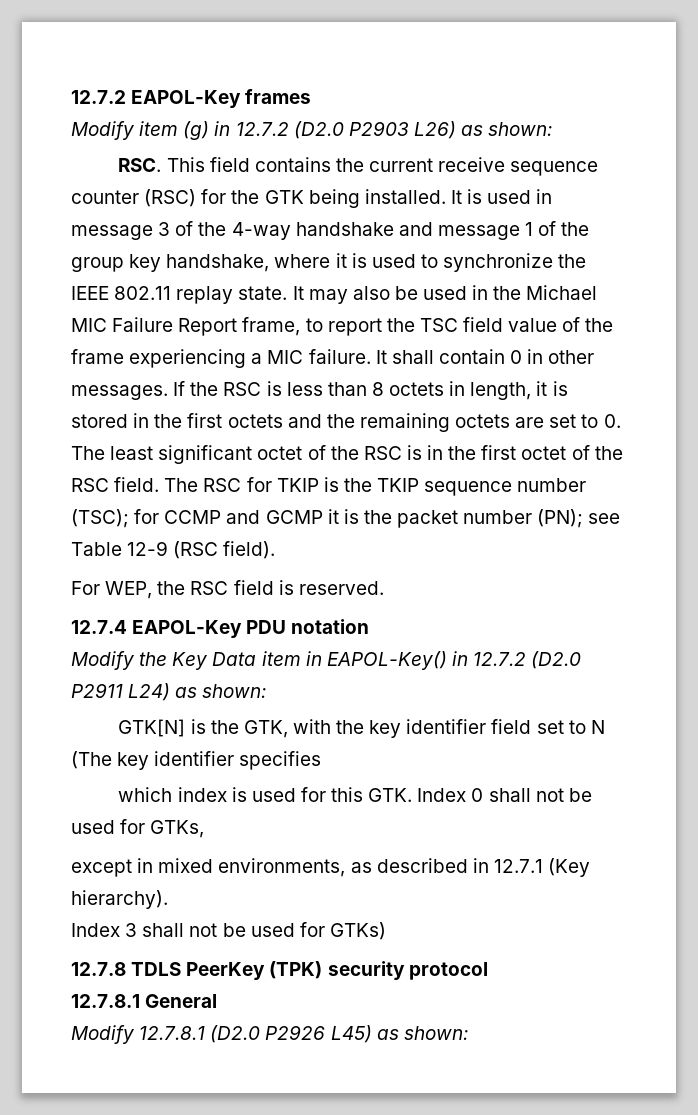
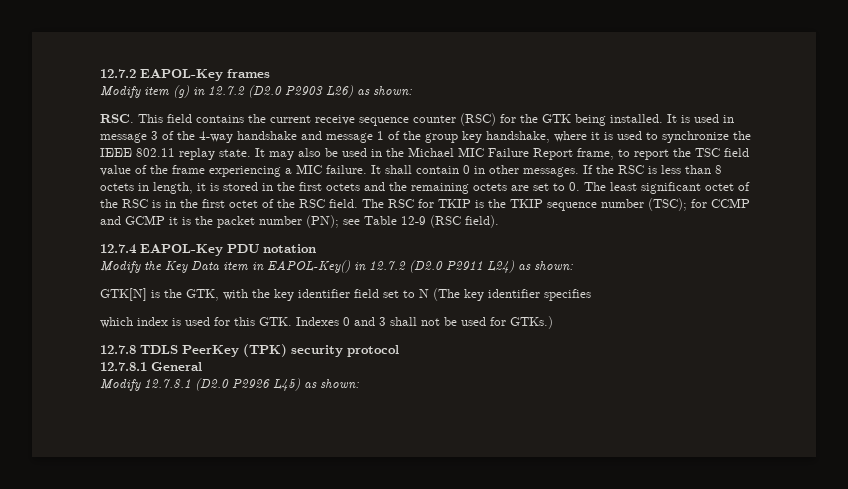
[71,580,384,599] // For WEP, the RSC field is reserved. -> (499, 221) none
[417,788,592,802] [71,819,205,838] [71,858,591,877] [71,890,168,909] [71,923,120,937] Index 0 shall not be used for GTKs, // except in mixed environments, as described in 12.7.1 (Key hierarchy). // Index -> [296,317,375,326] Indexes 0 and
[329,922,386,940] GTKs) -> [510,316,553,329] GTKs.)

